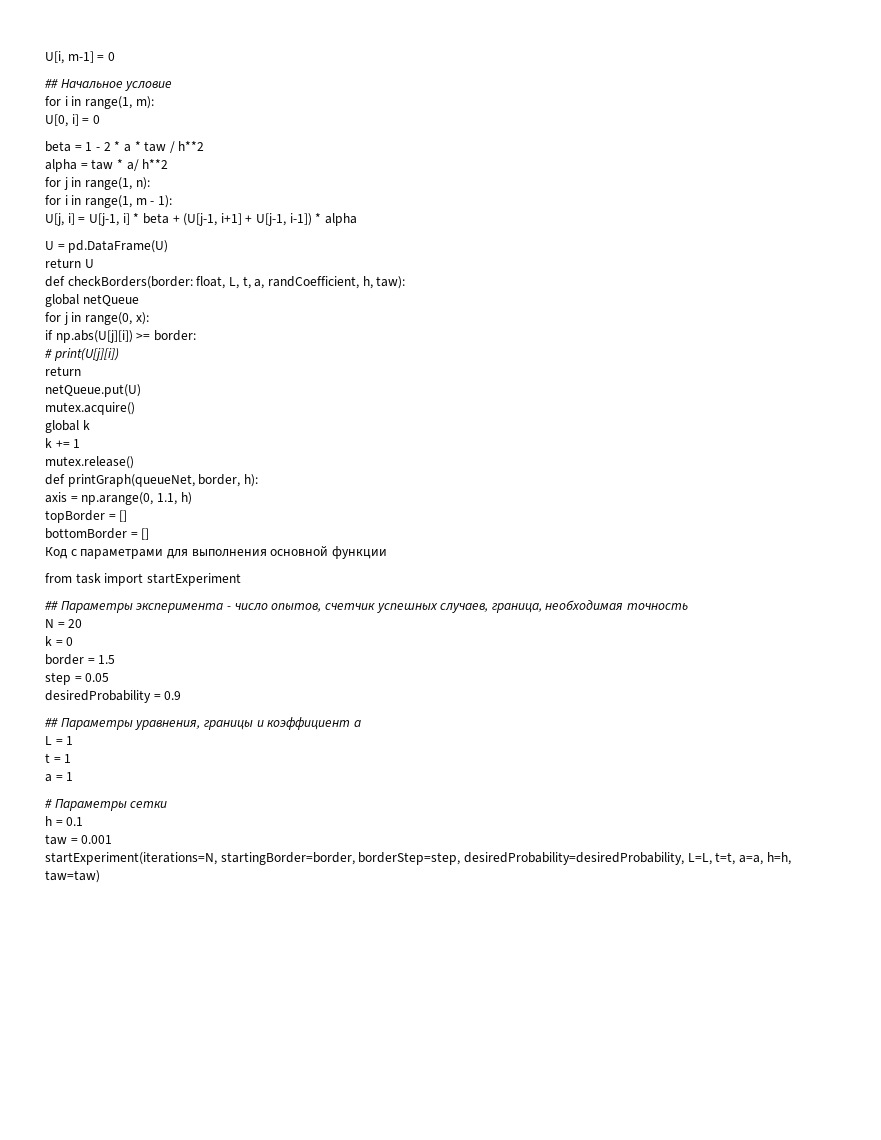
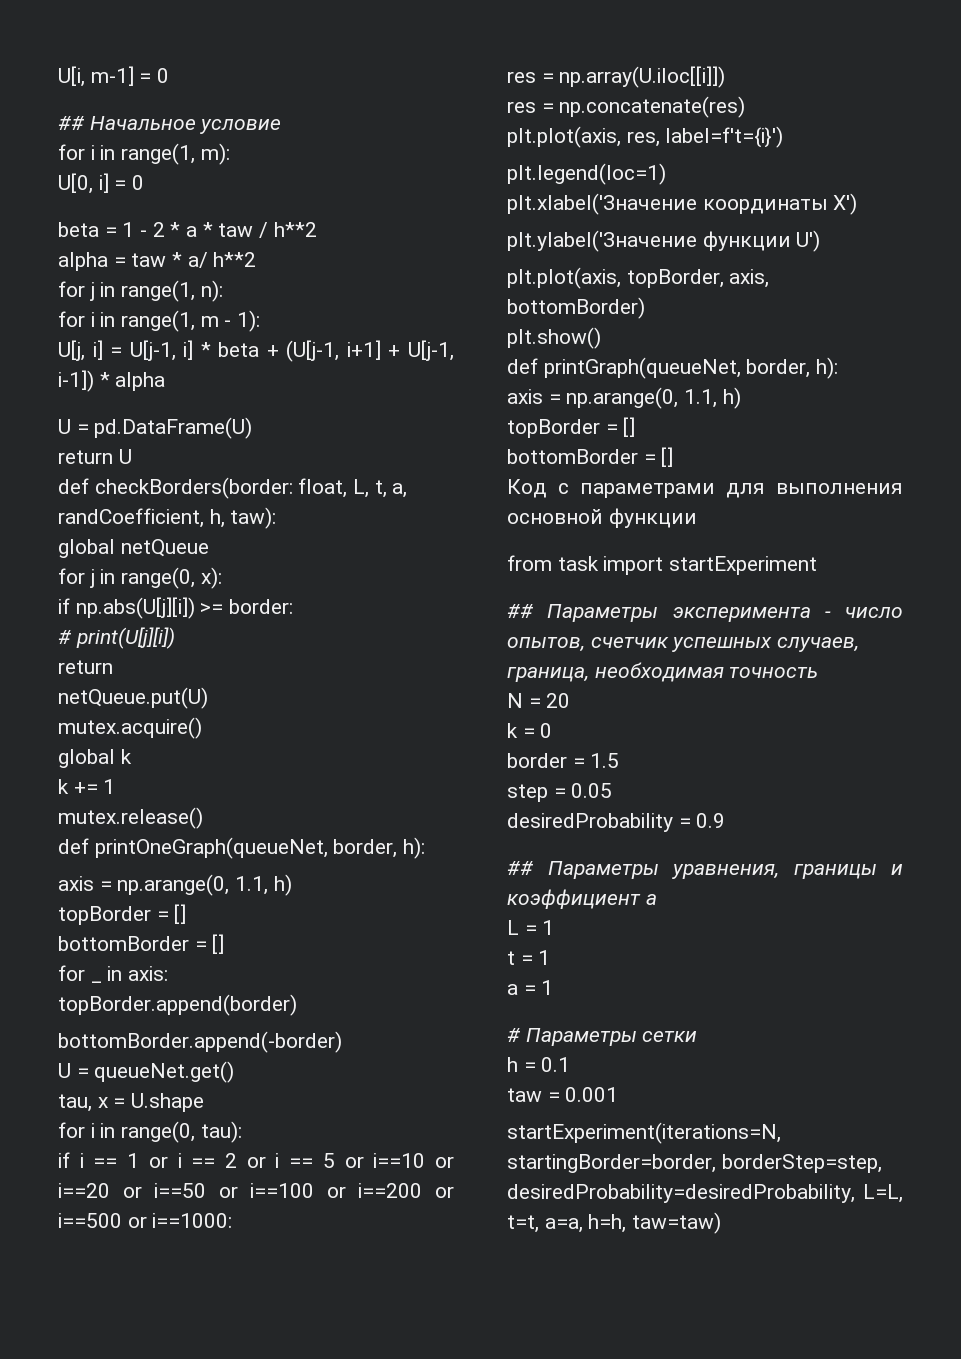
(134, 462) none -> [58,837,426,859] [58,874,292,896] [58,904,187,925] [58,934,225,954] [58,965,85,981] [90,981,102,983] [107,966,169,981] [58,994,297,1016] [58,1031,342,1053] [58,1061,235,1083] [58,1093,205,1112] [58,1121,242,1143] [58,1152,455,1168] [58,1183,454,1198] [58,1213,233,1228] [507,66,726,88] [507,96,746,118] [507,126,784,148] [507,163,666,185] [507,193,858,215] [507,230,821,252] [507,267,770,289] [507,297,645,319] [507,327,601,349] // def printOneGraph(queueNet, border, h): // axis = np.arange(0, 1.1, h) // topBorder = [] // bottomBorder = [] // for _ in axis: // topBorder.append(border) // bottomBorder.append(-border) // U = queueNet.get() // tau, x = U.shape // for i in range(0, tau): // if i == 1 or i == 2 or i == 5 or i==10 or i==20 or i==50 or i==100 or i==200 or i==500 or i==1000: // res = np.array(U.iloc[[i]]) // res = np.concatenate(res) // plt.plot(axis, res, label=f't={i}') // plt.legend(loc=1) // plt.xlabel('Значение координаты X') // plt.ylabel('Значение функции U') // plt.plot(axis, topBorder, axis, bottomBorder) // plt.show()

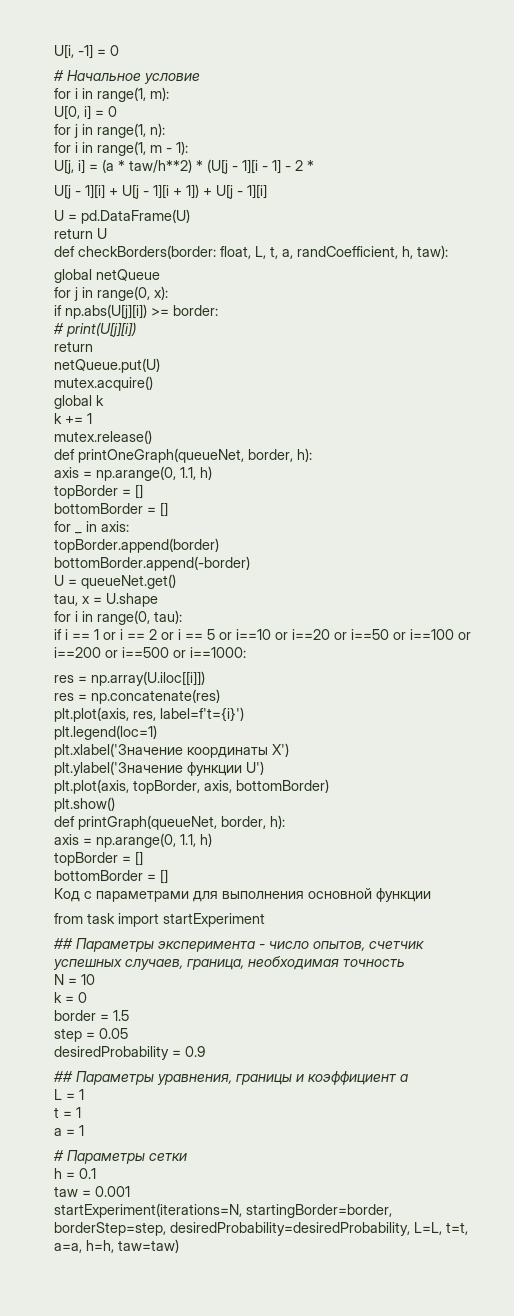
[90,66,170,86] [58,116,85,130] m-1] = 0 // ## -> [78,44,119,59] [53,70,64,81] -1] = 0 // #
[58,222,317,238] [58,252,257,271] // beta = 1 - 2 * a * taw / h**2 // alpha = taw * a/ h**2 -> (117, 111) none
[129,340,454,362] [58,370,166,392] U[j-1, i] * beta + (U[j-1, i+1] + U[j-1, i-1]) * alpha -> [102,159,314,174] [54,184,267,199] (a * taw/h**2) * (U[j - 1][i - 1] - 2 * // U[j - 1][i] + U[j - 1][i + 1]) + U[j - 1][i]
[546,693,571,708] 20 -> [81,974,95,985] 10

